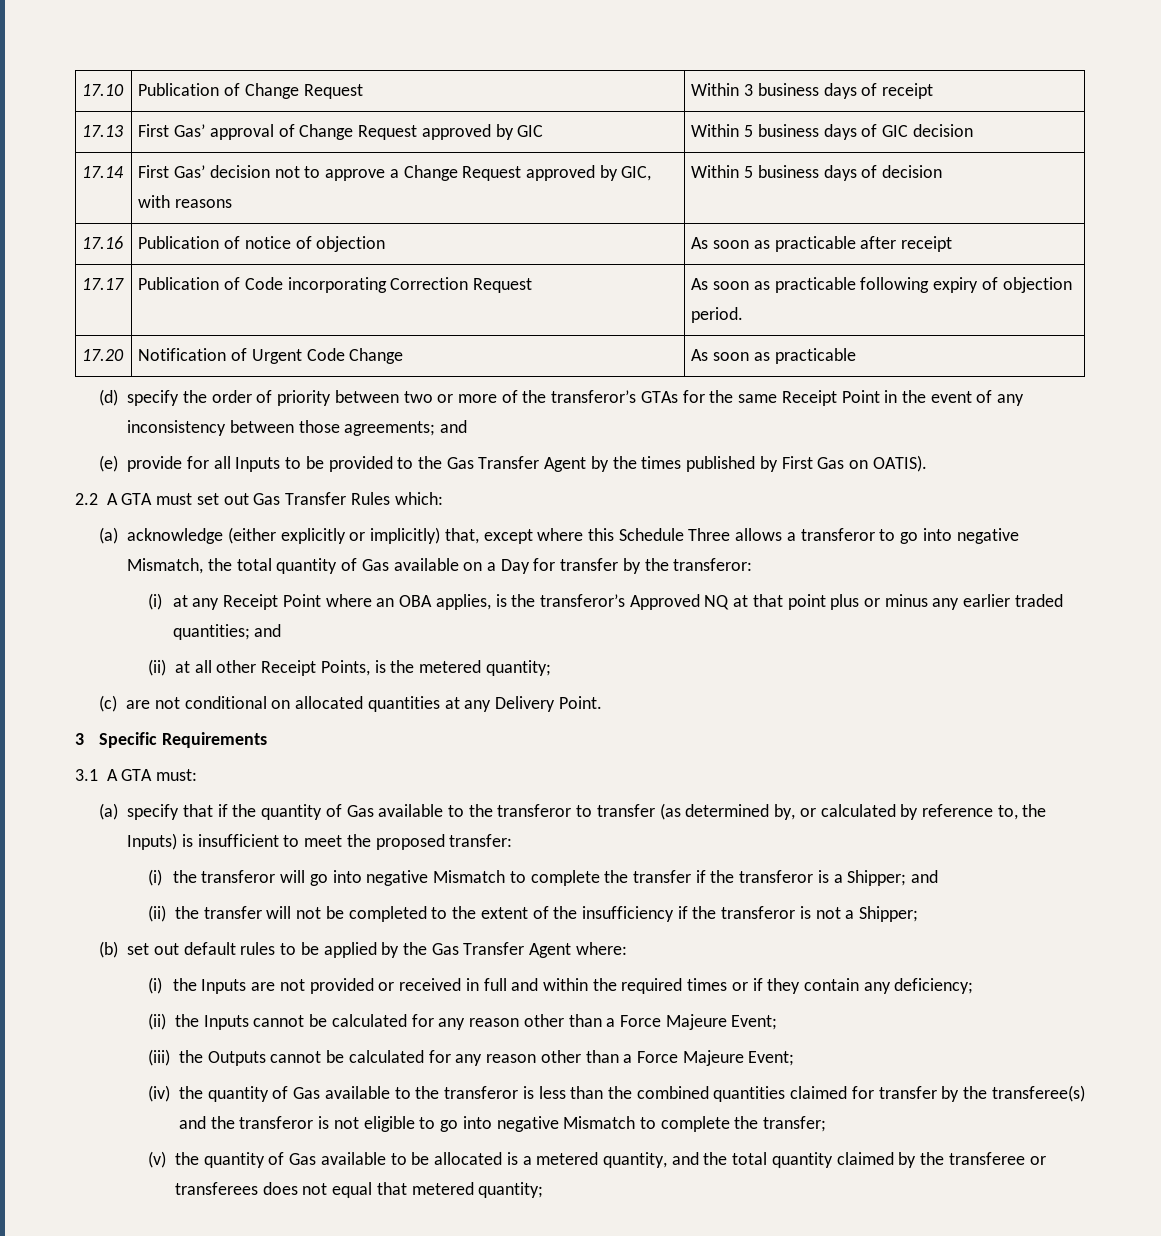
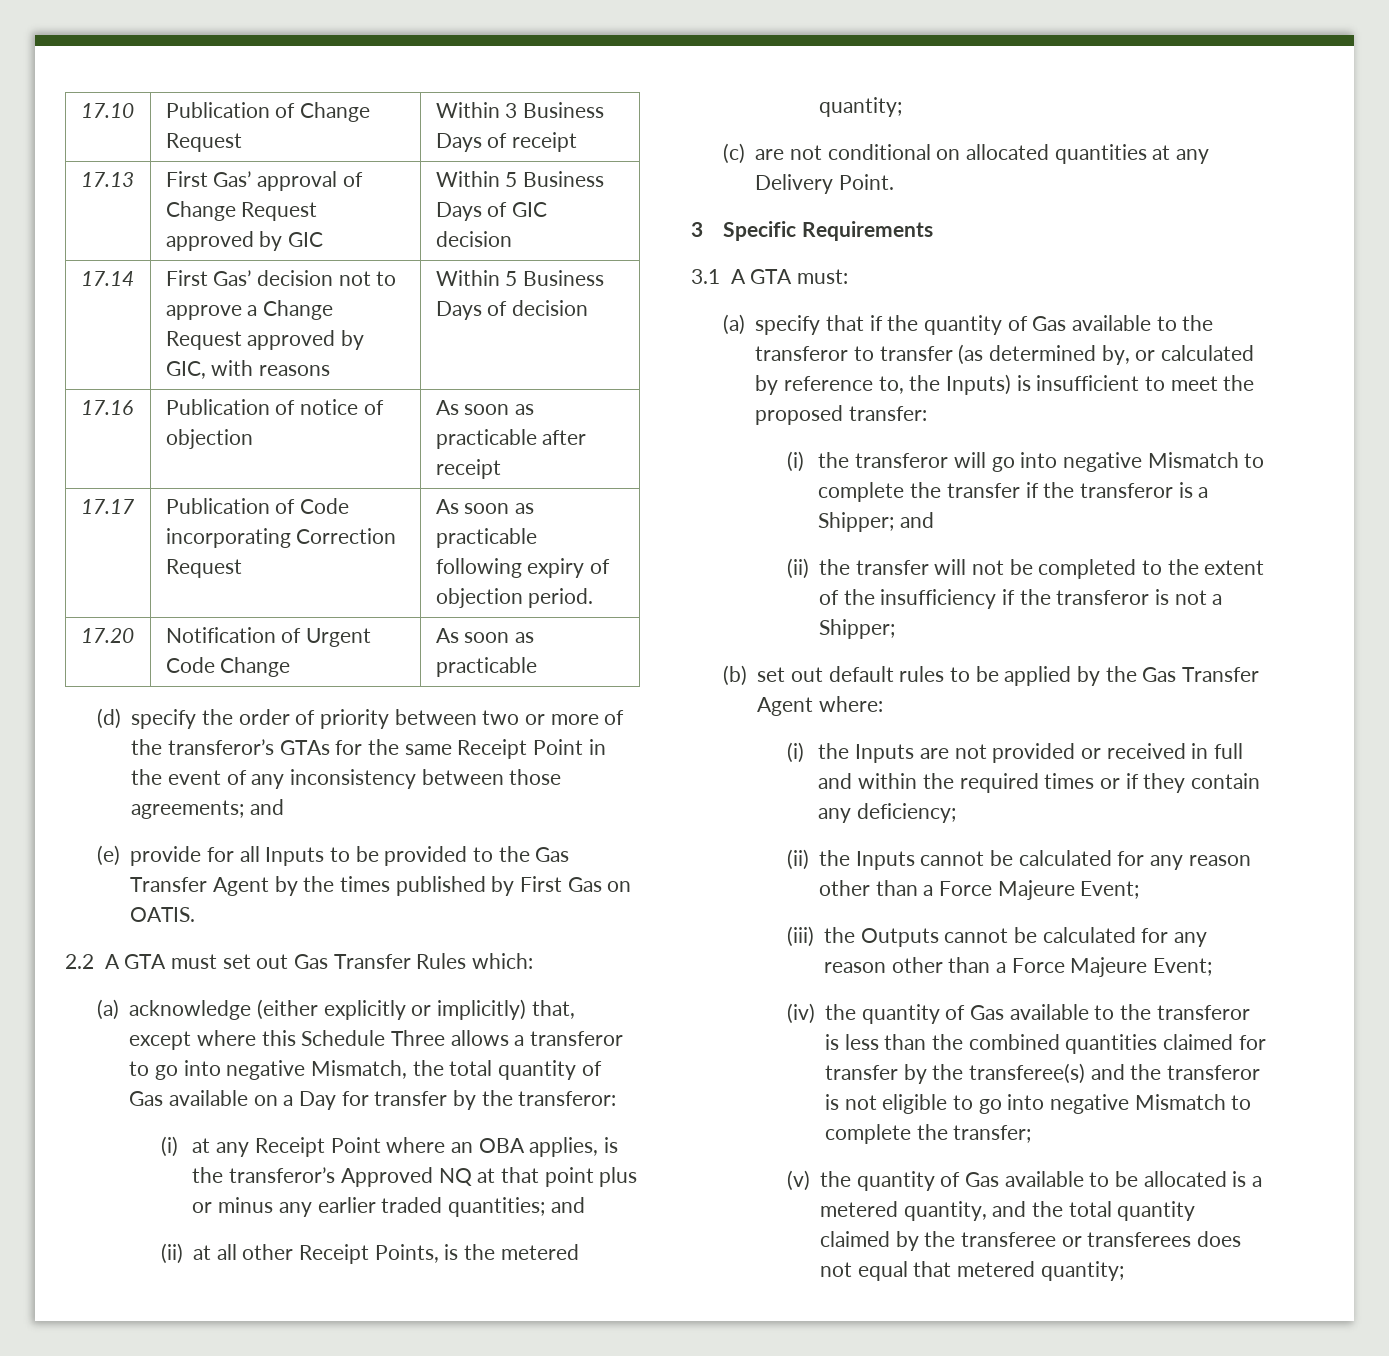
[757,83,857,99] business days -> [523,102,605,118] [435,133,482,152] Business Days
[757,124,857,140] business days -> [523,171,605,187] [435,202,482,221] Business Days
[757,165,857,181] business days -> [523,270,605,286] [435,301,482,320] Business Days
[872,455,927,472] OATIS). -> [130,907,196,922] OATIS.

